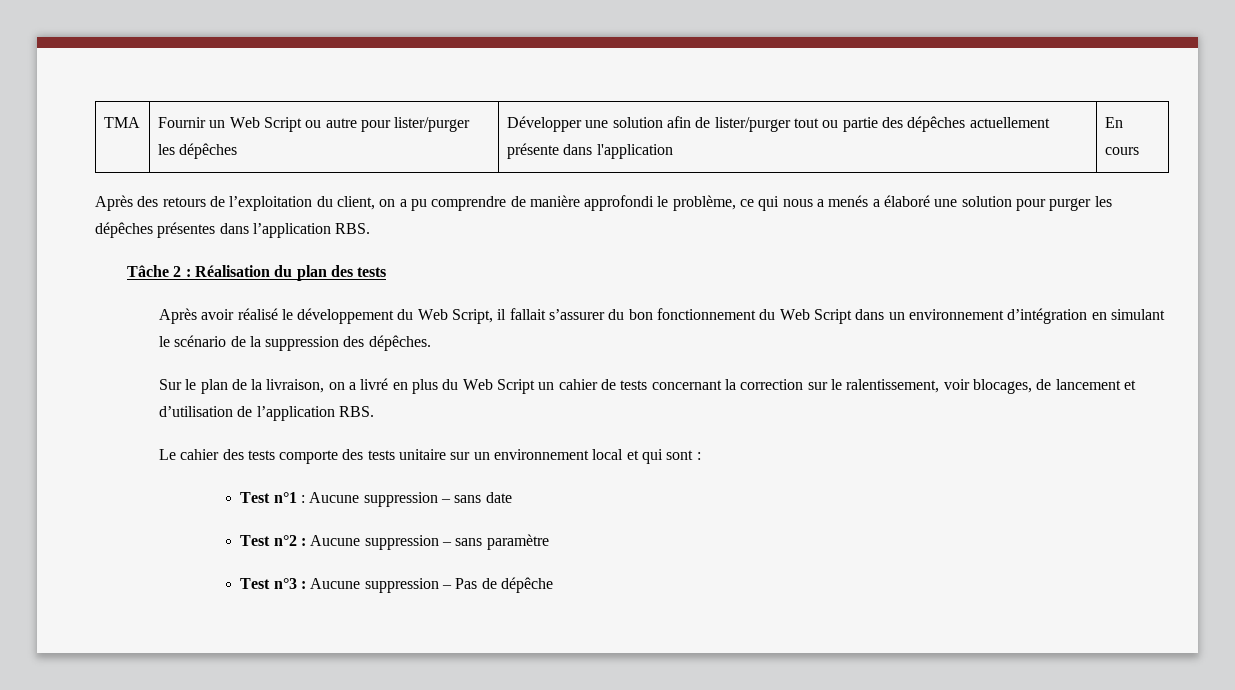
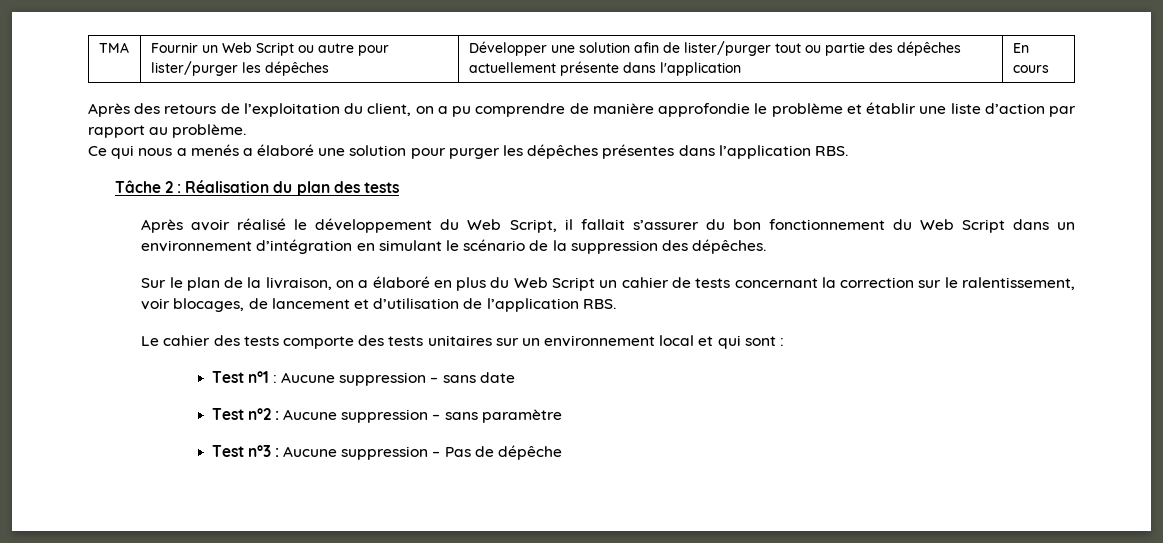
[584,195,755,211] approfondi le problème, ce -> [658,102,1076,117] [88,124,247,138] [88,146,107,156] approfondie le problème et établir une liste d’action par rapport au problème. // Ce
[360,378,389,390] livré -> [372,276,430,288] élaboré
[399,449,447,460] unitaire -> [427,335,492,346] unitaires

